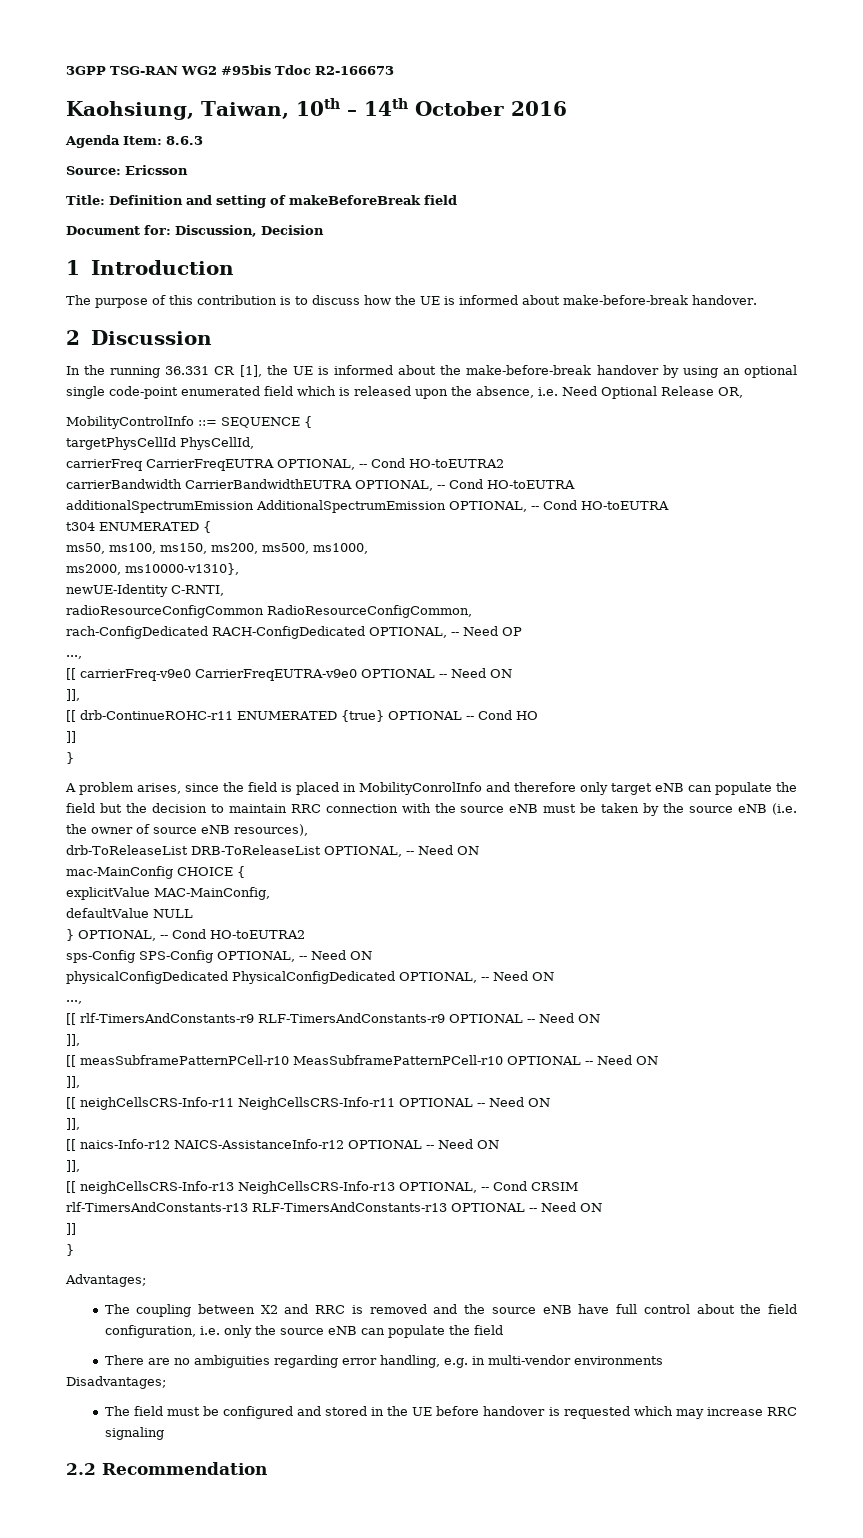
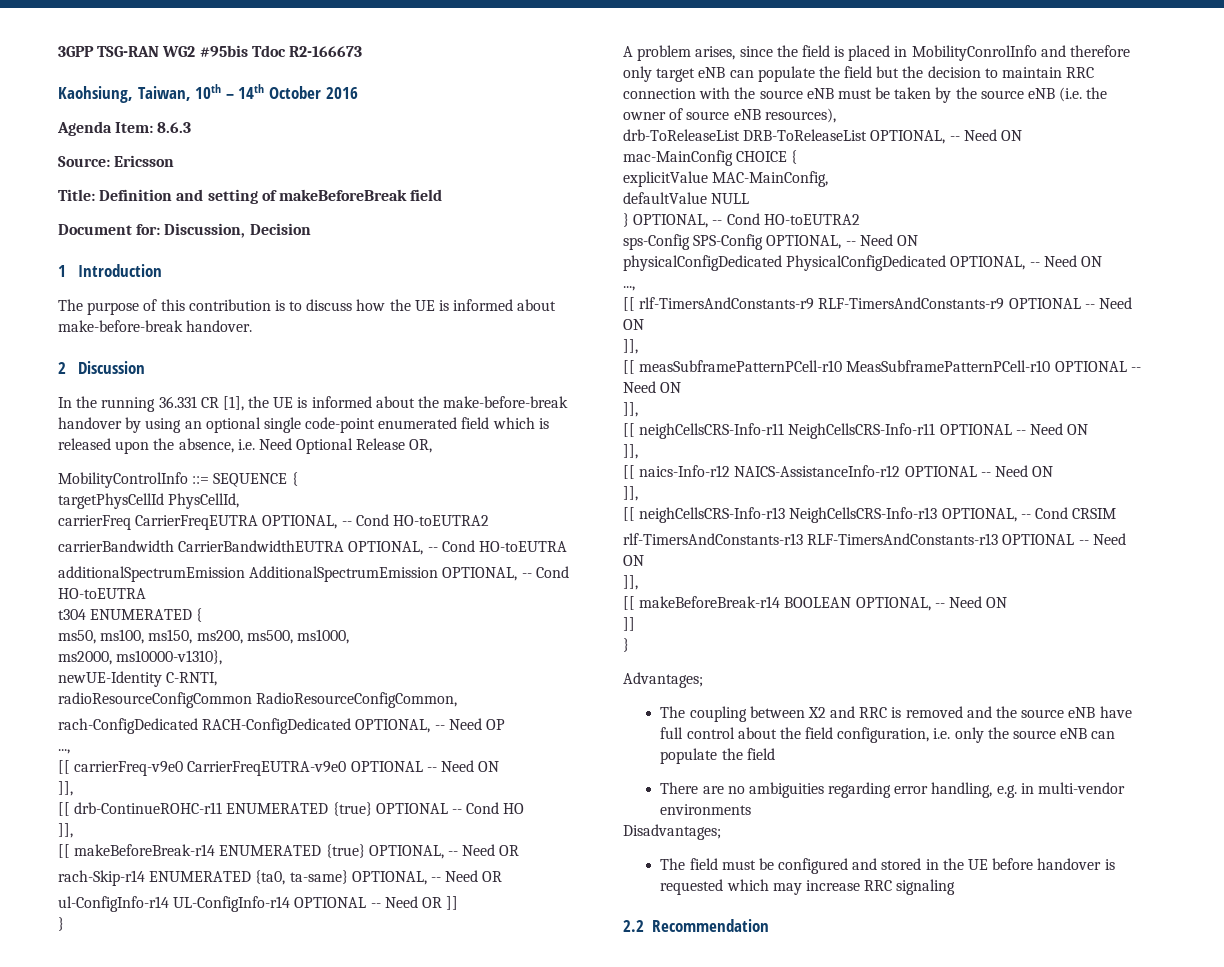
(538, 715) none -> [58,823,73,838] [58,844,520,859] [58,870,503,886] [58,896,442,912] ]], // [[ makeBeforeBreak-r14 ENUMERATED {true} OPTIONAL, -- Need OR // rach-Skip-r14 ENUMERATED {ta0, ta-same} OPTIONAL, -- Need OR // ul-ConfigInfo-r14 UL-ConfigInfo-r14 OPTIONAL -- Need OR
(602, 1207) none -> [623,575,638,590] [623,596,1008,611] // ]], // [[ makeBeforeBreak-r14 BOOLEAN OPTIONAL, -- Need ON

